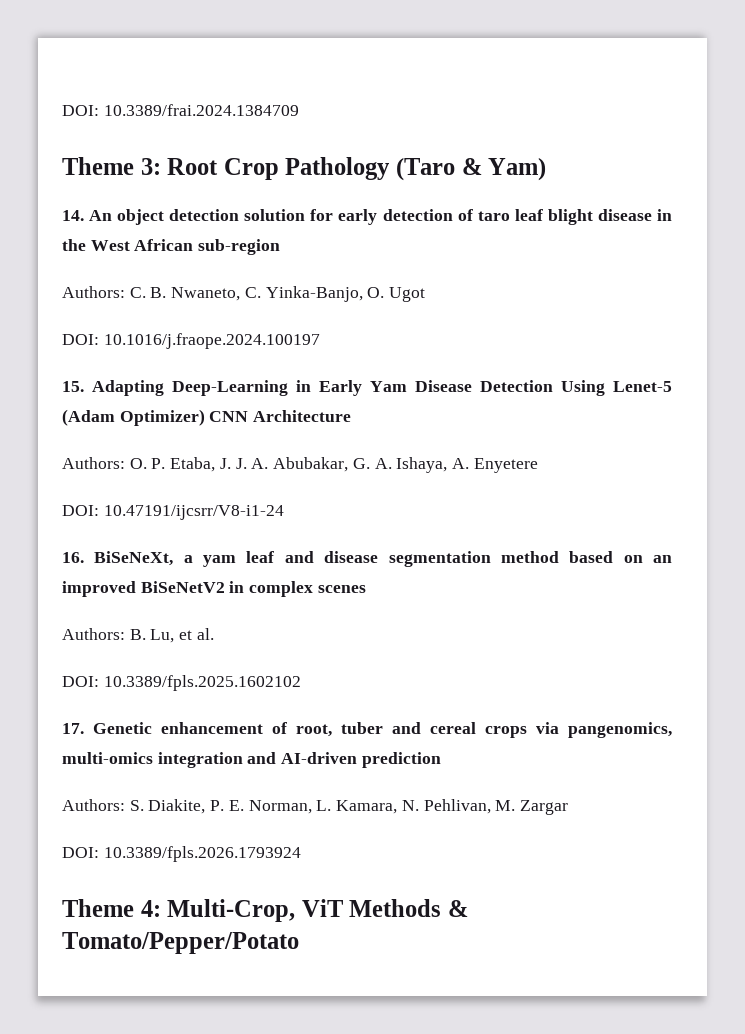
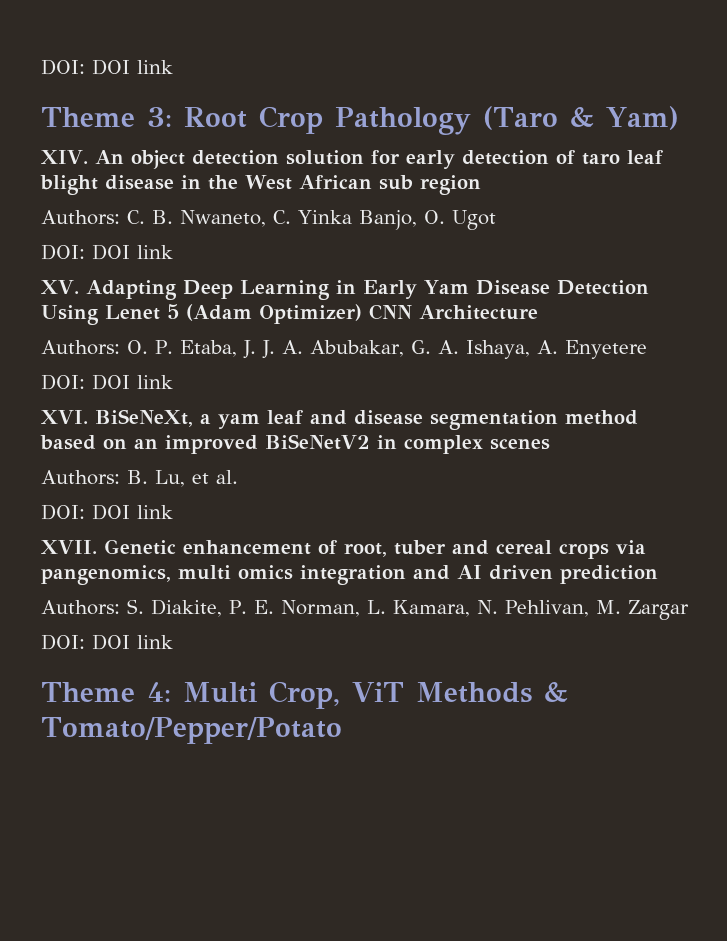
[62,104,299,116] DOI: 10.3389/frai.2024.1384709 -> [41,59,173,75] DOI: DOI link
[62,210,84,221] 14. -> [41,150,88,164] XIV.
[198,239,281,255] sub-region -> [378,175,481,195] sub region
[265,286,363,302] Yinka-Banjo, -> [298,210,417,230] Yinka Banjo,
[103,333,320,349] [62,380,288,396] 10.1016/j.fraope.2024.100197 // 15. Adapting Deep-Learning -> [92,244,173,260] [41,280,330,300] DOI link // XV. Adapting Deep Learning
[613,381,672,392] Lenet-5 -> [105,304,179,320] Lenet 5
[103,505,284,520] [62,552,84,563] 10.47191/ijcsrr/V8-i1-24 // 16. -> [92,374,173,390] [41,410,88,424] DOI link // XVI.
[103,675,301,691] [62,723,84,734] 10.3389/fpls.2025.1602102 // 17. -> [92,504,173,520] [41,540,97,554] DOI link // XVII.
[62,752,358,768] multi-omics integration and AI-driven -> [178,565,553,585] multi omics integration and AI driven
[103,846,301,862] 10.3389/fpls.2026.1793924 -> [92,634,173,650] DOI link
[167,899,296,922] Multi-Crop, -> [183,681,340,709] Multi Crop,

